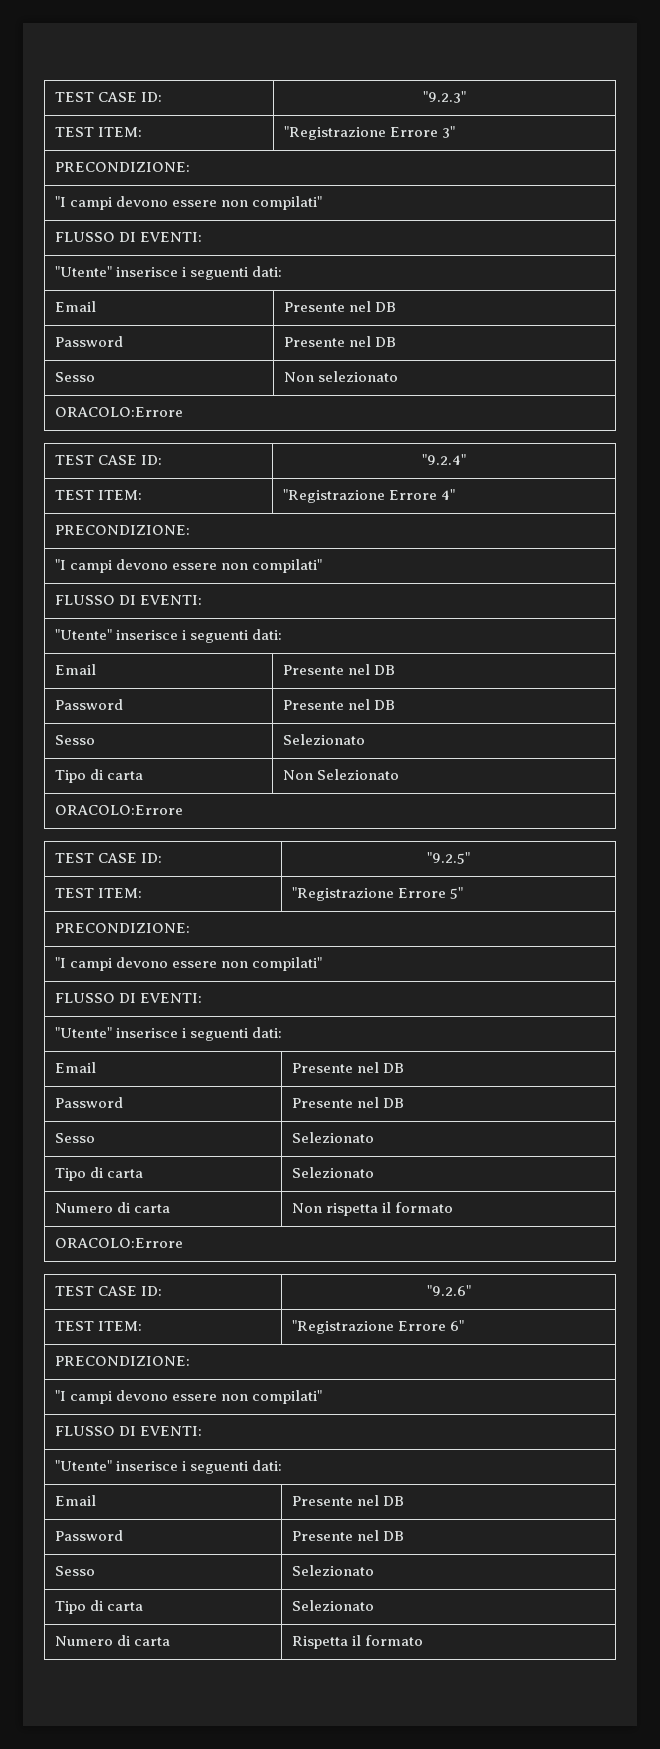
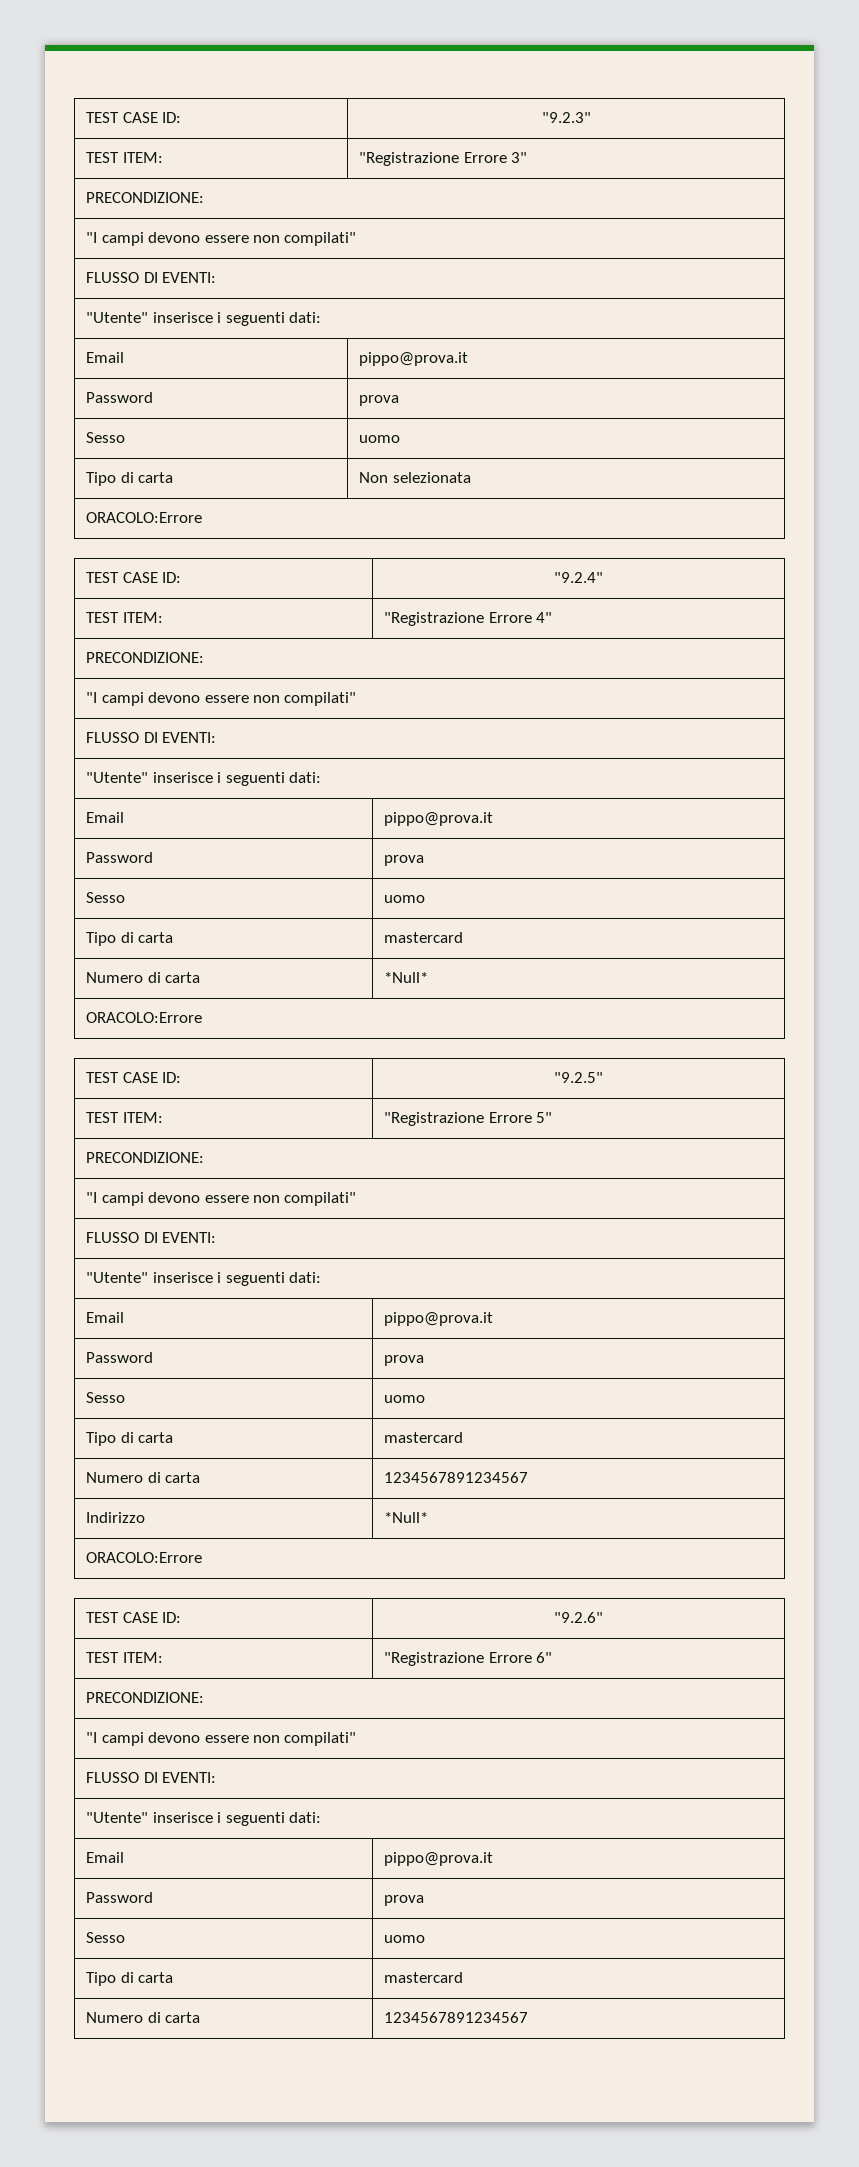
[283,301,396,312] [54,336,123,347] [283,336,396,347] [54,372,95,382] [283,371,398,382] Presente nel DB // Password | Presente nel DB // Sesso | Non selezionato -> [359,352,469,366] [86,392,154,403] [359,395,400,406] [86,432,126,443] [359,435,401,443] [86,472,174,486] [359,472,471,483] pippo@prova.it // Password | prova // Sesso | uomo // Tipo di carta | Non selezionata
[282,664,395,675] [54,699,123,710] [282,699,395,710] [54,735,95,745] [282,734,365,745] [54,769,143,783] [282,769,399,780] Presente nel DB // Password | Presente nel DB // Sesso | Selezionato // Tipo di carta | Non Selezionato -> [384,812,494,826] [86,852,154,863] [384,855,425,866] [86,892,126,903] [384,895,426,903] [86,932,174,946] [384,932,464,943] [86,972,201,983] [384,972,429,983] pippo@prova.it // Password | prova // Sesso | uomo // Tipo di carta | mastercard // Numero di carta | *Null*
[291,1062,404,1073] [54,1097,123,1108] [291,1097,404,1108] [54,1133,95,1143] [291,1132,374,1143] [54,1167,143,1181] [291,1167,374,1178] [54,1202,170,1213] [291,1202,453,1216] Presente nel DB // Password | Presente nel DB // Sesso | Selezionato // Tipo di carta | Selezionato // Numero di carta | Non rispetta il formato -> [384,1312,494,1326] [86,1352,154,1363] [384,1355,425,1366] [86,1392,126,1403] [384,1395,426,1403] [86,1432,174,1446] [384,1432,464,1443] [86,1472,201,1483] [384,1472,529,1483] [86,1512,146,1523] [384,1512,429,1523] pippo@prova.it // Password | prova // Sesso | uomo // Tipo di carta | mastercard // Numero di carta | 1234567891234567 // Indirizzo | *Null*
[291,1495,404,1506] [54,1530,123,1541] [291,1530,404,1541] [54,1566,95,1576] [291,1565,374,1576] [54,1600,143,1614] [291,1600,374,1611] [54,1635,170,1646] [291,1635,423,1649] Presente nel DB // Password | Presente nel DB // Sesso | Selezionato // Tipo di carta | Selezionato // Numero di carta | Rispetta il formato -> [384,1852,494,1866] [86,1892,154,1903] [384,1895,425,1906] [86,1932,126,1943] [384,1935,426,1943] [86,1972,174,1986] [384,1972,464,1983] [86,2012,201,2023] [384,2012,529,2023] pippo@prova.it // Password | prova // Sesso | uomo // Tipo di carta | mastercard // Numero di carta | 1234567891234567

